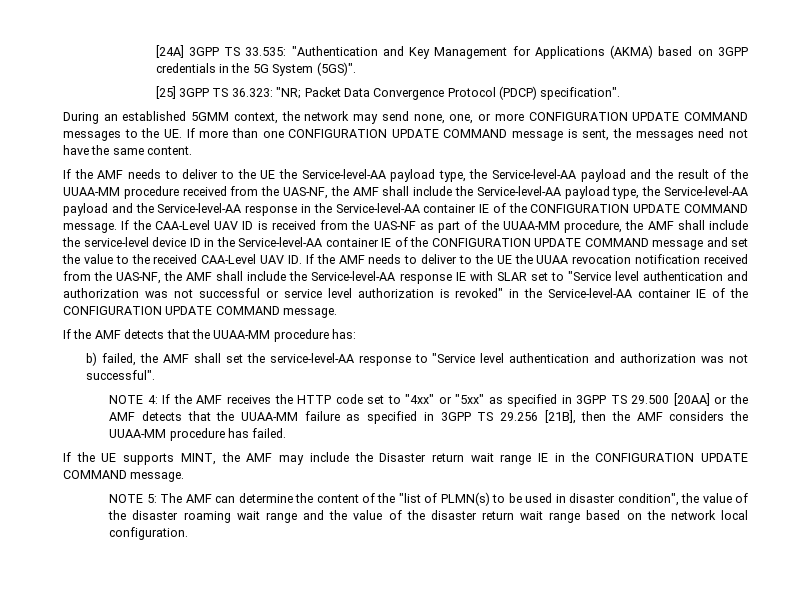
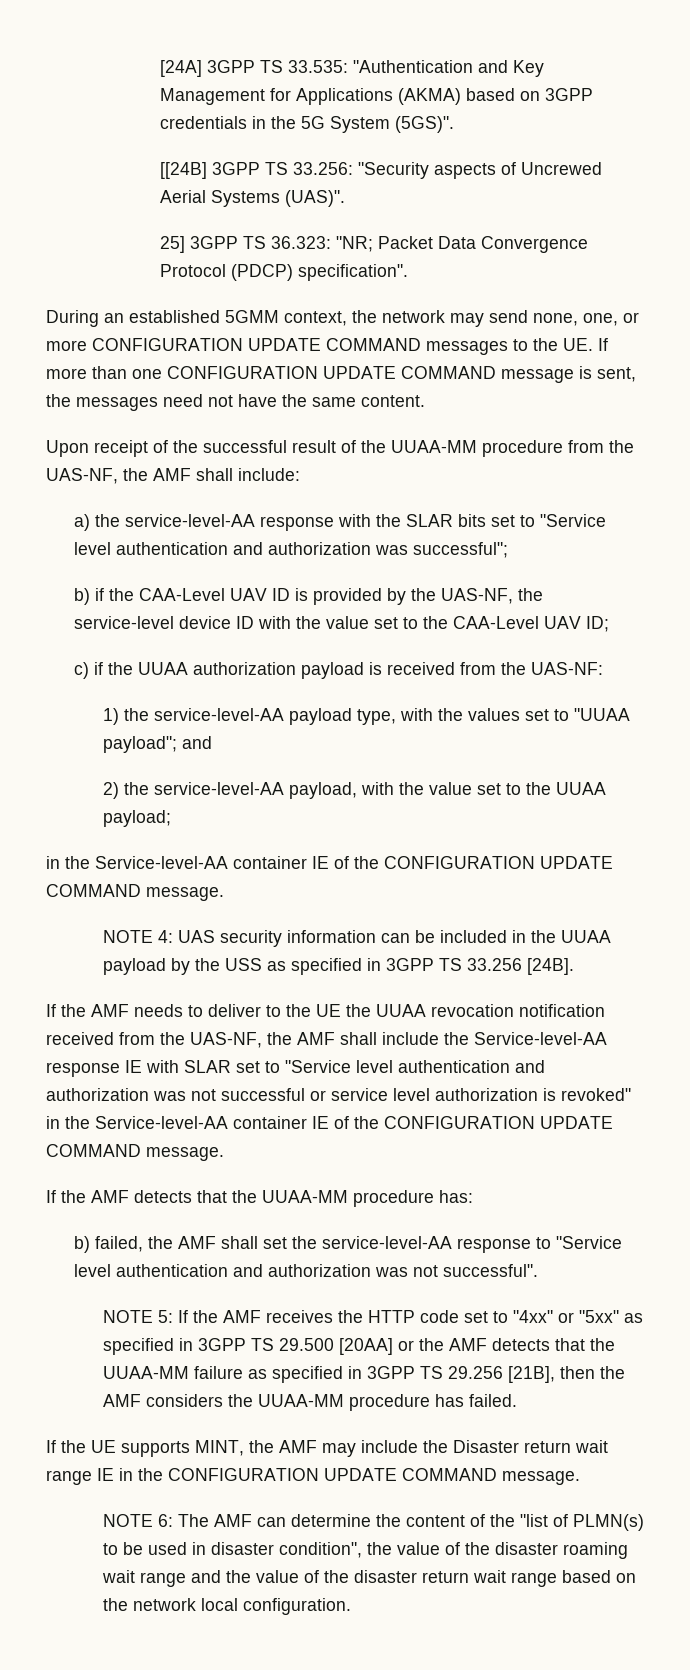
[155,86,176,99] [25] -> [159,162,602,179] [159,190,345,207] [159,236,185,253] [[24B] 3GPP TS 33.256: "Security aspects of Uncrewed Aerial Systems (UAS)". // 25]
[63,169,674,182] If the AMF needs to deliver to the UE the Service-level-AA payload type, the Service-level-AA payload and the -> [46,440,287,457] Upon receipt of the successful
[182,186,748,199] [63,203,298,216] received from the UAS-NF, the AMF shall include the Service-level-AA payload type, the Service-level-AA payload and the Service-level-AA response -> [568,440,634,453] [46,468,300,484] [74,514,607,531] [74,542,509,558] [74,588,544,605] [74,616,610,632] [74,662,604,679] [102,708,630,725] [102,736,212,753] [102,782,606,799] [102,810,171,827] from the UAS-NF, the AMF shall include: // a) the service-level-AA response with the SLAR bits set to "Service level authentication and authorization was successful"; // b) if the CAA-Level UAV ID is provided by the UAS-NF, the service-level device ID with the value set to the CAA-Level UAV ID; // c) if the UUAA authorization payload is received from the UAS-NF: // 1) the service-level-AA payload type, with the values set to "UUAA payload"; and // 2) the service-level-AA payload, with the value set to the UUAA payload; //
[121,220,748,233] [62,237,748,250] [62,254,302,264] If the CAA-Level UAV ID is received from the UAS-NF as part of the UUAA-MM procedure, the AMF shall include the service-level device ID in the Service-level-AA container IE of the CONFIGURATION UPDATE COMMAND message and set the value to the received CAA-Level UAV ID. -> [102,930,611,947] [102,958,574,975] // NOTE 4: UAS security information can be included in the UUAA payload by the USS as specified in 3GPP TS 33.256 [24B]. //
[147,395,158,404] 4: -> [157,1310,173,1323] 5:
[146,494,157,503] 5: -> [157,1514,173,1527] 6:

